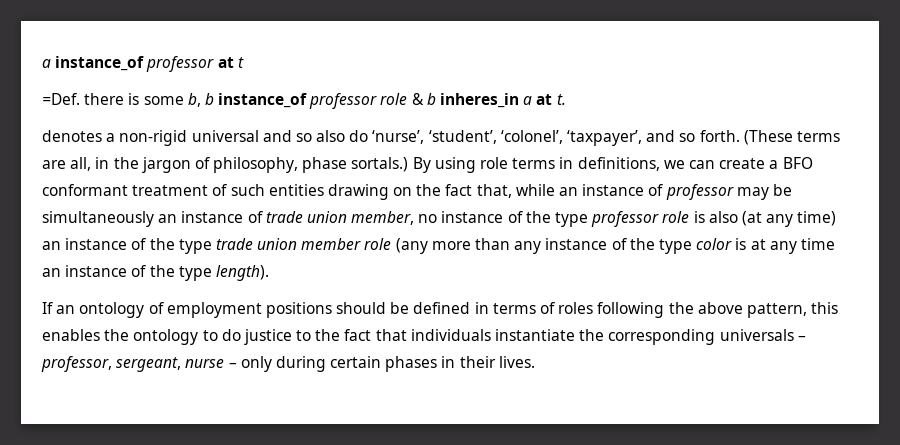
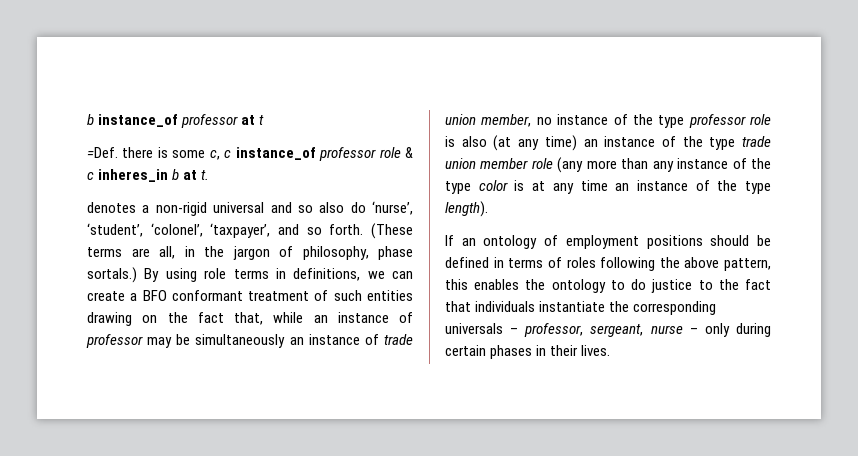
[42,59,51,68] a -> [87,114,94,125] b
[187,93,214,107] b, b -> [209,150,232,160] c, c
[426,93,533,108] b inheres_in a -> [87,169,180,182] c inheres_in b

